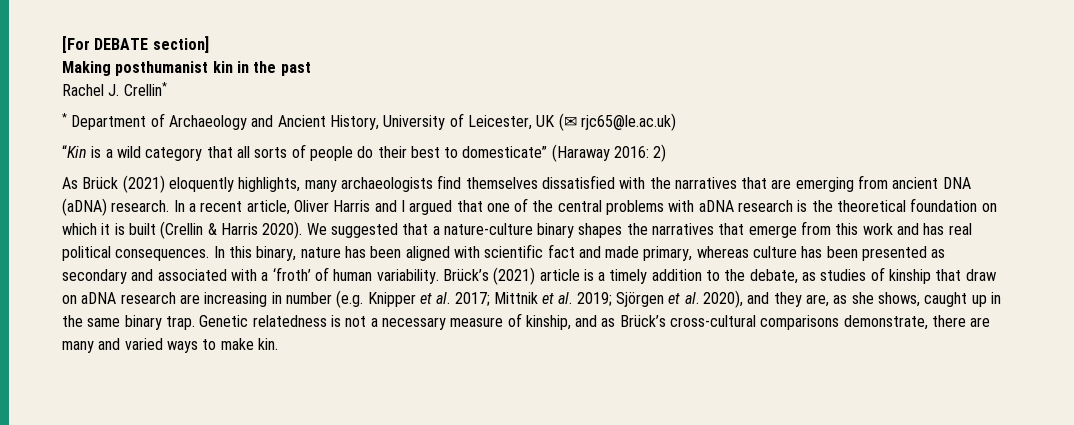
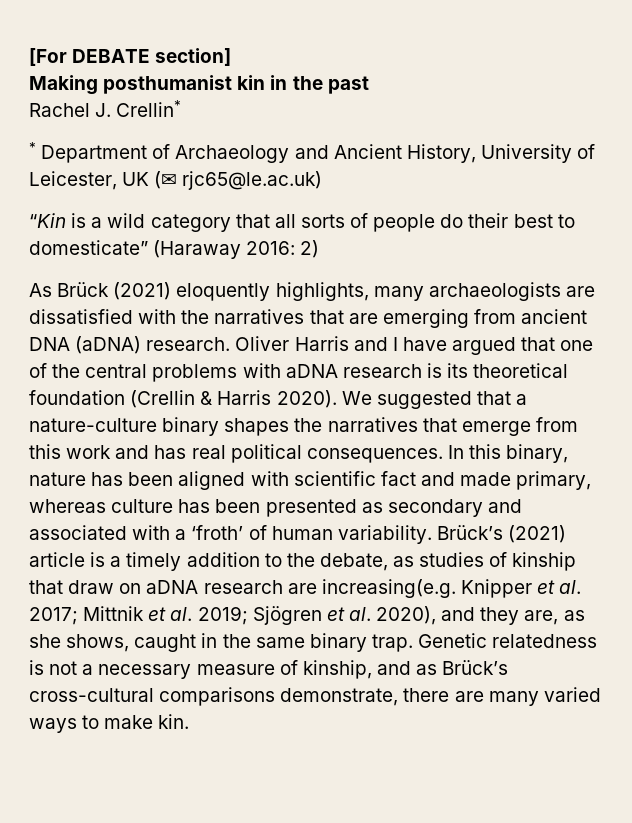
[437,175,538,189] find themselves -> [565,286,595,297] are
[173,200,290,215] In a recent article, -> (231, 344) none
(405, 206) none -> [402,337,447,351] have
[811,200,833,212] the -> [447,363,469,378] its
[981,203,997,212] [62,223,156,235] on which it is built -> (125, 397) none
[204,290,364,308] increasing in number (e.g. -> [321,579,456,598] increasing(e.g.
[616,292,665,307] Sjörgen -> [252,606,322,625] Sjögren
[971,295,987,307] up -> (197, 643) none
[98,338,121,350] and -> (539, 698) none

